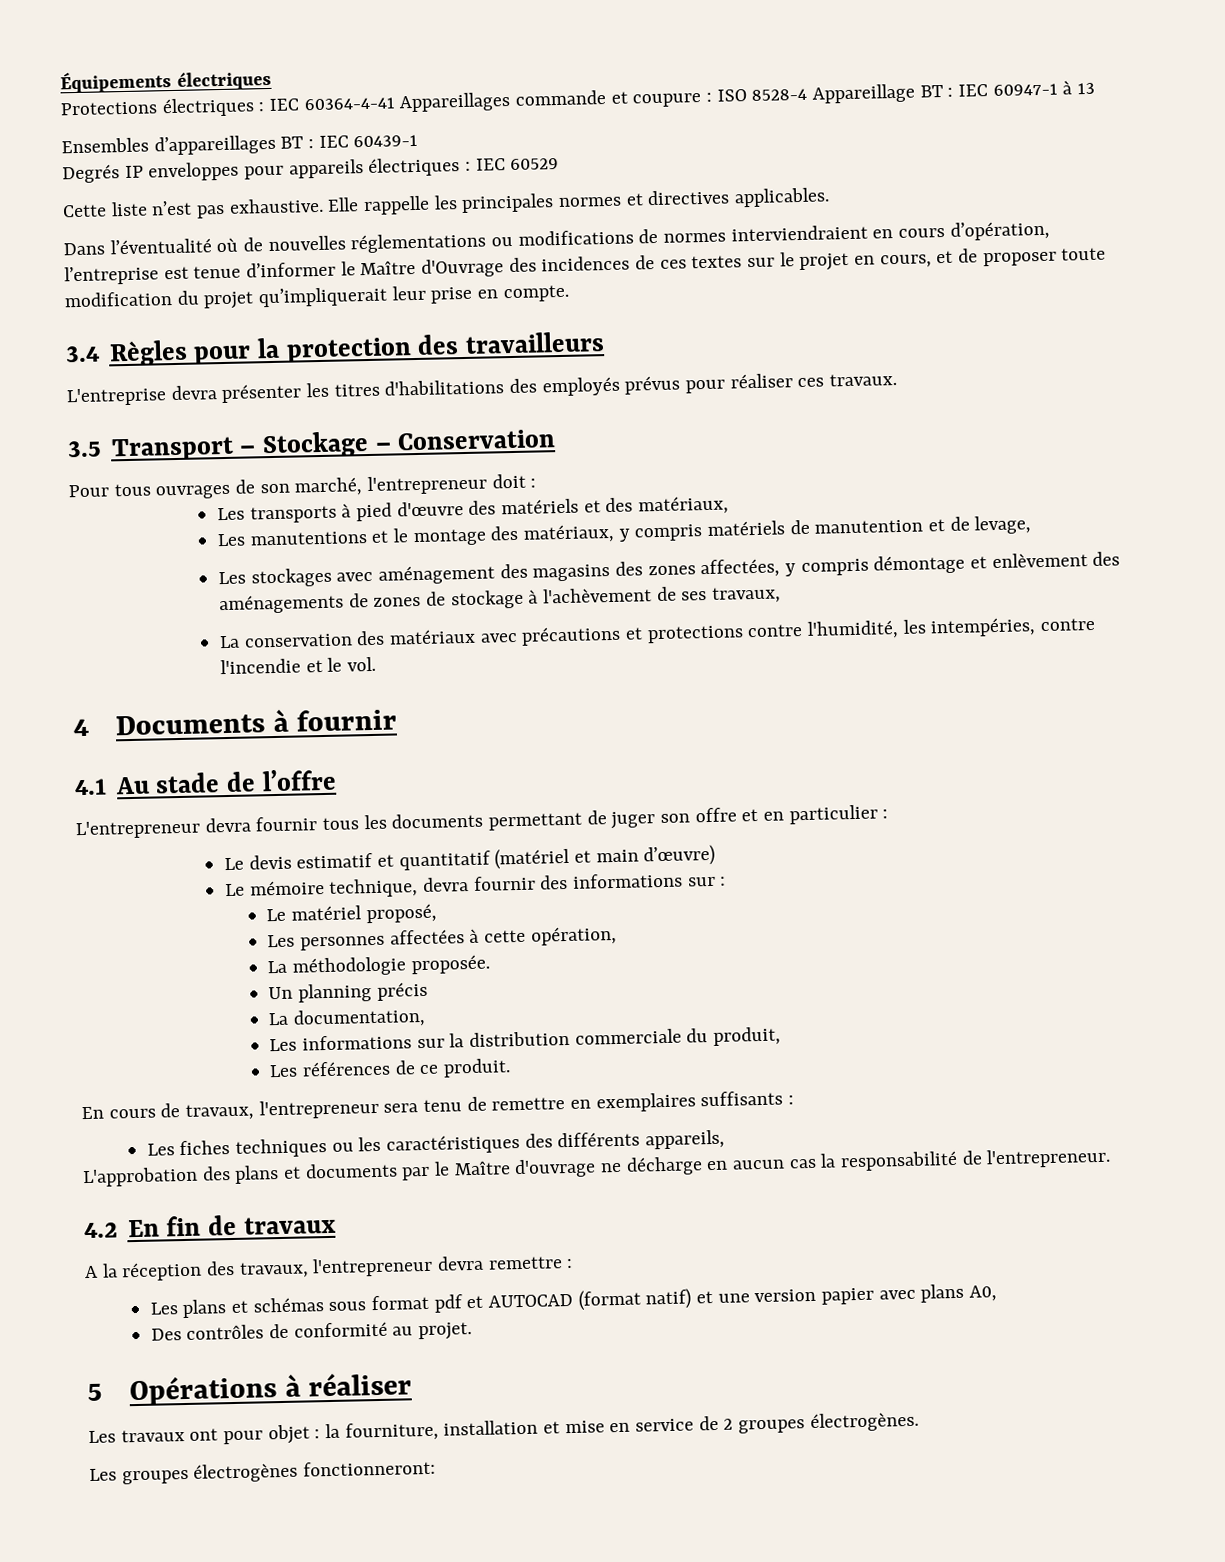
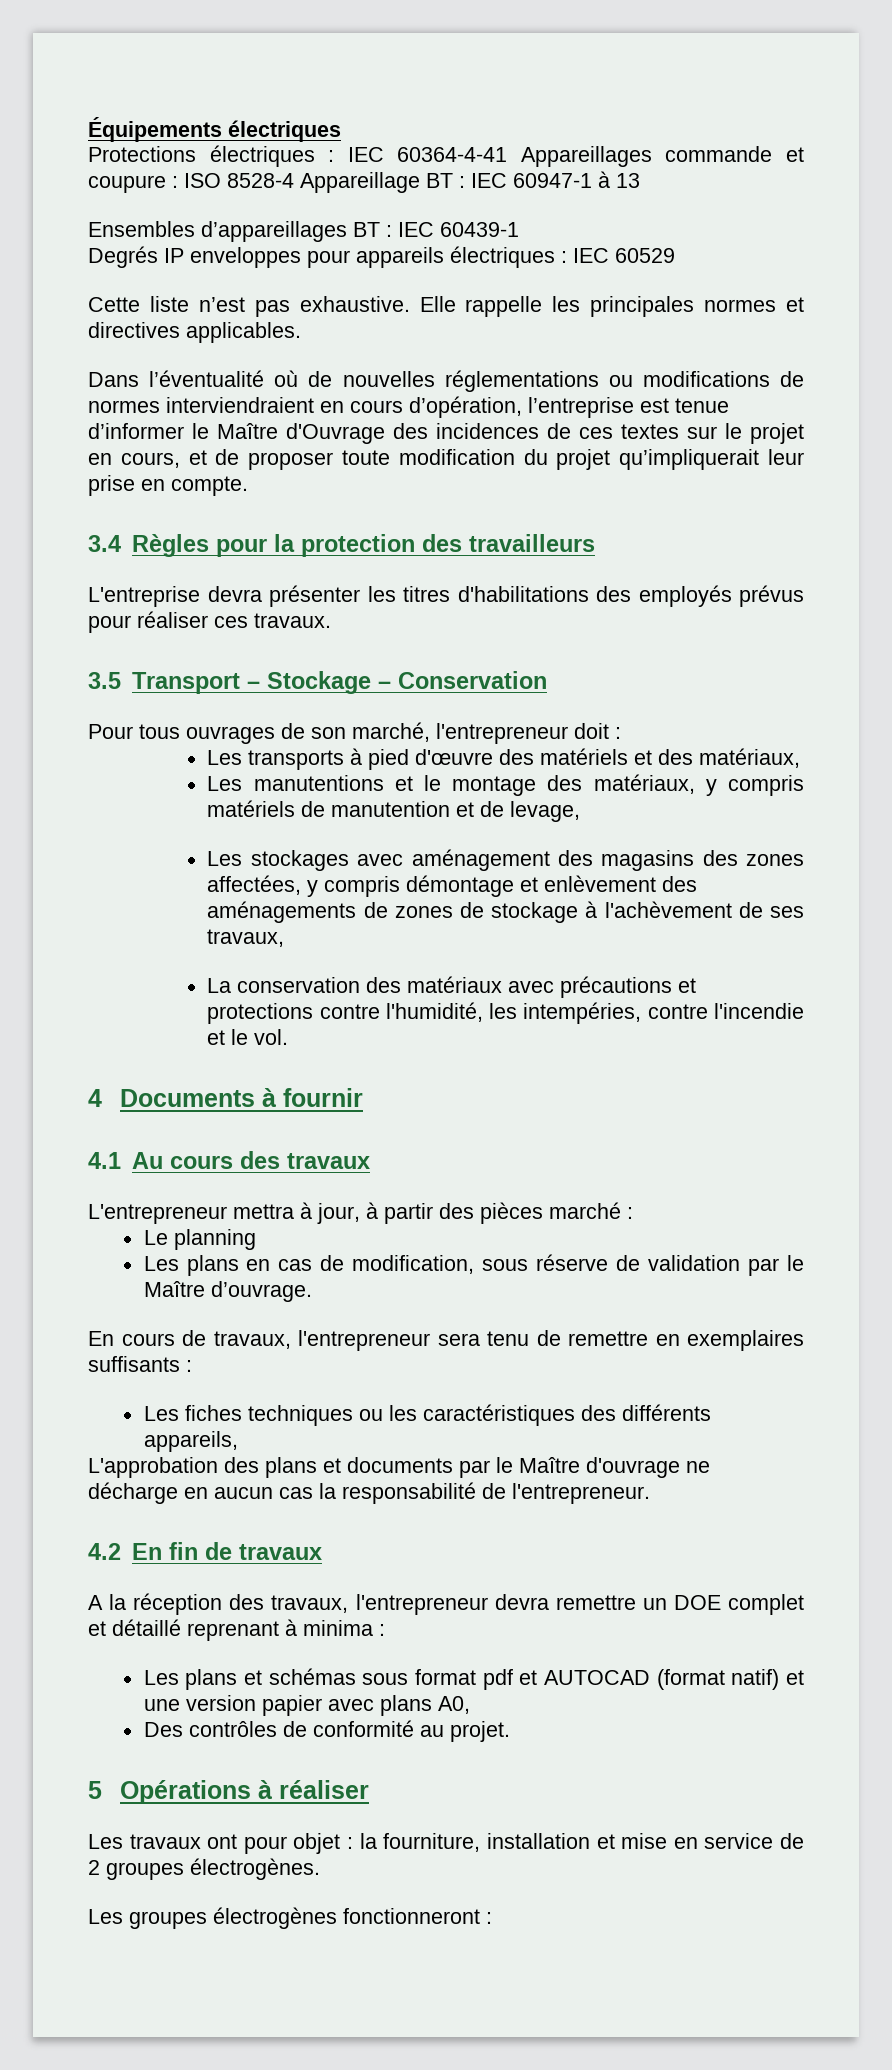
[155,768,337,794] [75,804,889,840] [223,844,716,871] [224,872,727,898] [266,903,437,924] [267,925,617,951] [267,954,490,977] [268,981,428,1003] [268,1007,427,1029] [269,1026,782,1052] [269,1058,512,1078] stade de l’offre // L'entrepreneur devra fournir tous les documents permettant de juger son offre et en particulier : // Le devis estimatif et quantitatif (matériel et main d’œuvre) // Le mémoire technique, devra fournir des informations sur : // Le matériel proposé, // Les personnes affectées à cette opération, // La méthodologie proposée. // Un planning précis // La documentation, // Les informations sur la distribution commerciale du produit, // Les références de ce produit. -> [169,1151,370,1169] [88,1202,633,1224] [143,1229,256,1250] [143,1254,804,1276] [143,1281,312,1302] cours des travaux // L'entrepreneur mettra à jour, à partir des pièces marché : // Le planning // Les plans en cas de modification, sous réserve de validation par le Maître d’ouvrage.
(563, 1263) none -> [642,1594,805,1615] [88,1619,373,1641] un DOE complet et détaillé reprenant à minima
[303,1459,437,1477] fonctionneront: -> [343,1908,492,1924] fonctionneront :

